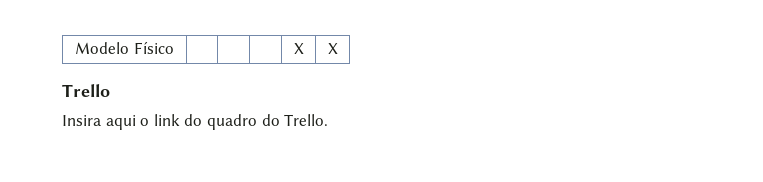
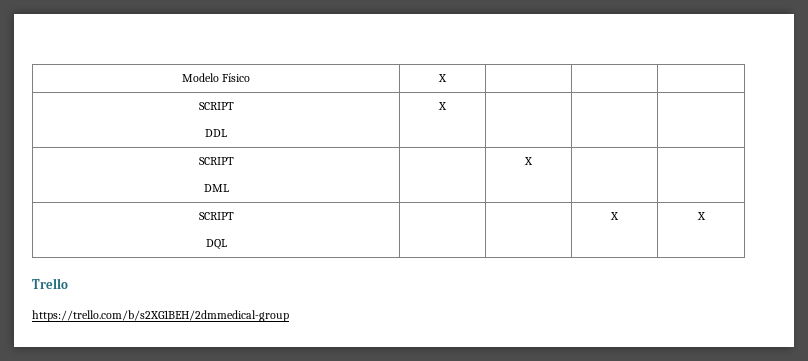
[293,43,304,54] [327,43,338,54] [62,84,110,97] [62,114,329,130] | | | X | X // Trello // Insira aqui o link do quadro do Trello. -> [438,74,447,82] [198,102,234,110] [205,129,227,137] [438,102,447,110] [198,157,234,165] [203,184,229,192] [524,157,533,165] [198,212,234,220] [205,239,227,250] [610,212,620,220] [696,212,706,220] [32,278,68,289] [32,310,289,322] X | | | // SCRIPT // DDL | X | | | // SCRIPT // DML | | X | | // SCRIPT // DQL | | | X | X // Trello // https://trello.com/b/s2XG1BEH/2dmmedical-group

